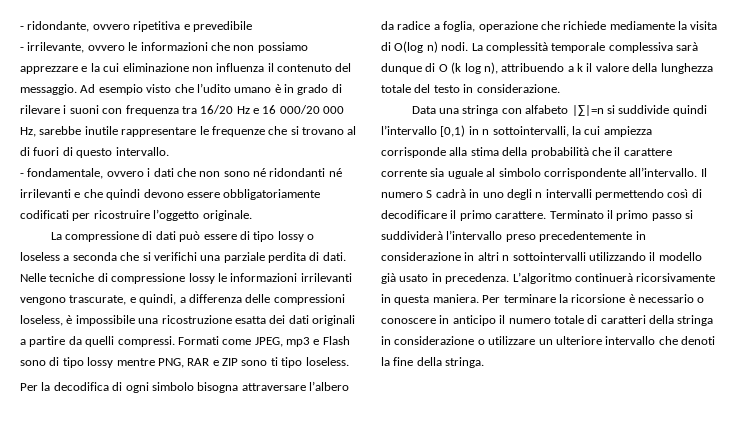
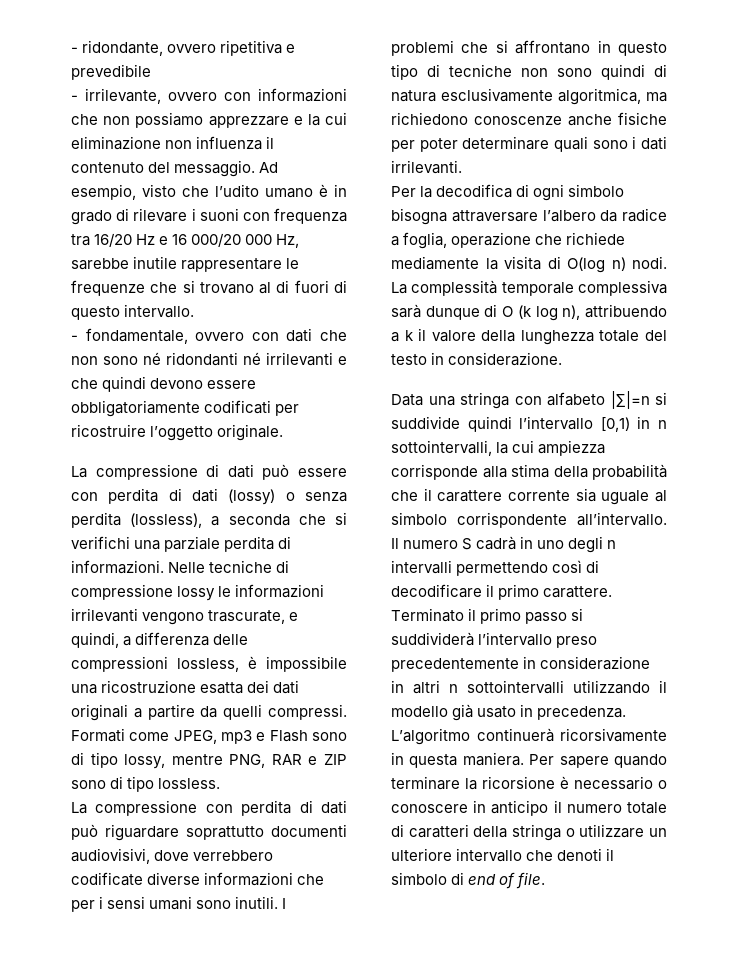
[128,42,138,51] le -> [224,92,251,101] con
[98,84,143,95] esempio -> [71,184,136,200] esempio,
[147,168,151,177] i -> [251,332,279,341] con
[239,231,315,242] [20,252,60,261] di tipo lossy o loseless -> [71,488,348,505] [71,512,203,528] con perdita di dati (lossy) o senza perdita (lossless),
[322,252,346,261] dati. -> [71,560,164,574] informazioni.
[20,315,63,326] loseless, -> [177,658,239,672] lossless,
[87,357,114,368] lossy -> [124,754,166,769] lossy,
[270,357,349,368] ti tipo loseless. -> [110,776,221,792] [71,800,347,816] [71,824,347,841] [71,848,274,864] [71,872,325,886] [71,896,287,912] [391,40,667,56] [391,64,667,80] [391,88,667,105] [391,112,667,126] [391,136,667,152] [391,160,462,174] di tipo lossless. // La compressione con perdita di dati può riguardare soprattutto documenti audiovisivi, dove verrebbero codificate diverse informazioni che per i sensi umani sono inutili. I problemi che si affrontano in questo tipo di tecniche non sono quindi di natura esclusivamente algoritmica, ma richiedono conoscenze anche fisiche per poter determinare quali sono i dati irrilevanti.
(501, 299) none -> [559,754,667,768] sapere quando
[381,336,475,345] in considerazione -> (561, 832) none
[381,357,485,368] la fine della stringa. -> [606,848,615,861] [391,872,546,889] il simbolo di end of file.

